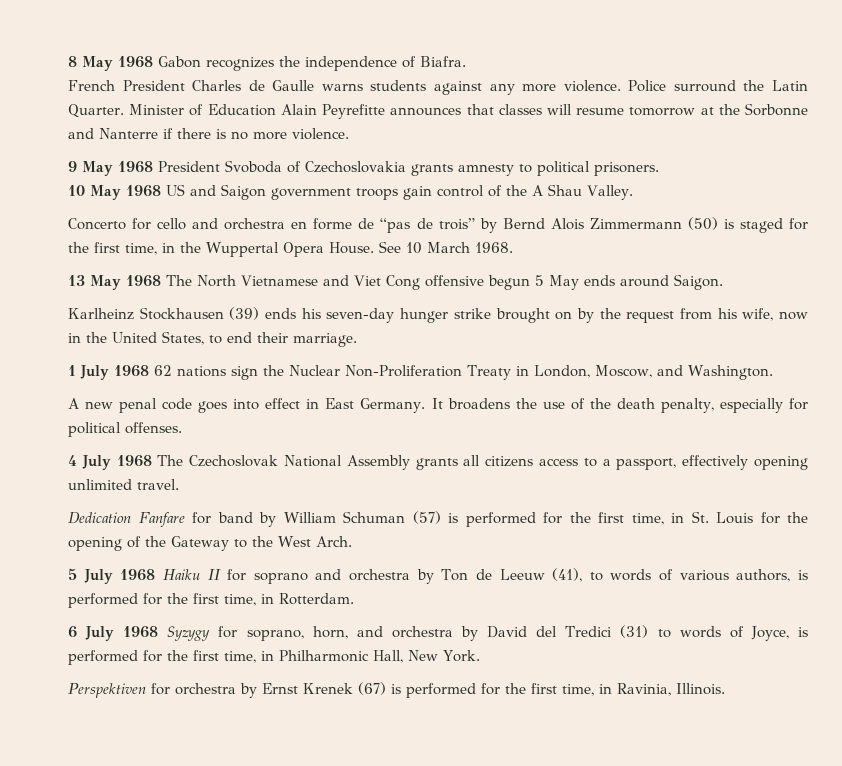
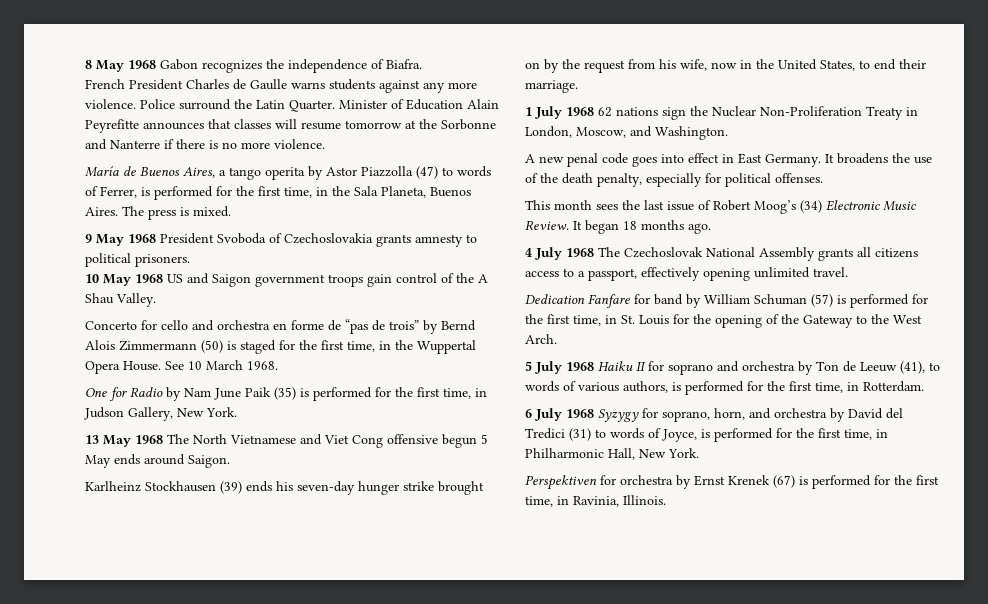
(349, 134) none -> [85,166,491,180] [85,186,471,200] [85,206,231,220] // María de Buenos Aires, a tango operita by Astor Piazzolla (47) to words of Ferrer, is performed for the first time, in the Sala Planeta, Buenos Aires. The press is mixed.
(513, 247) none -> [85,387,487,401] [84,407,237,421] // One for Radio by Nam June Paik (35) is performed for the first time, in Judson Gallery, New York.
(182, 428) none -> [525,200,916,214] [525,220,711,234] // This month sees the last issue of Robert Moog’s (34) Electronic Music Review. It began 18 months ago.

